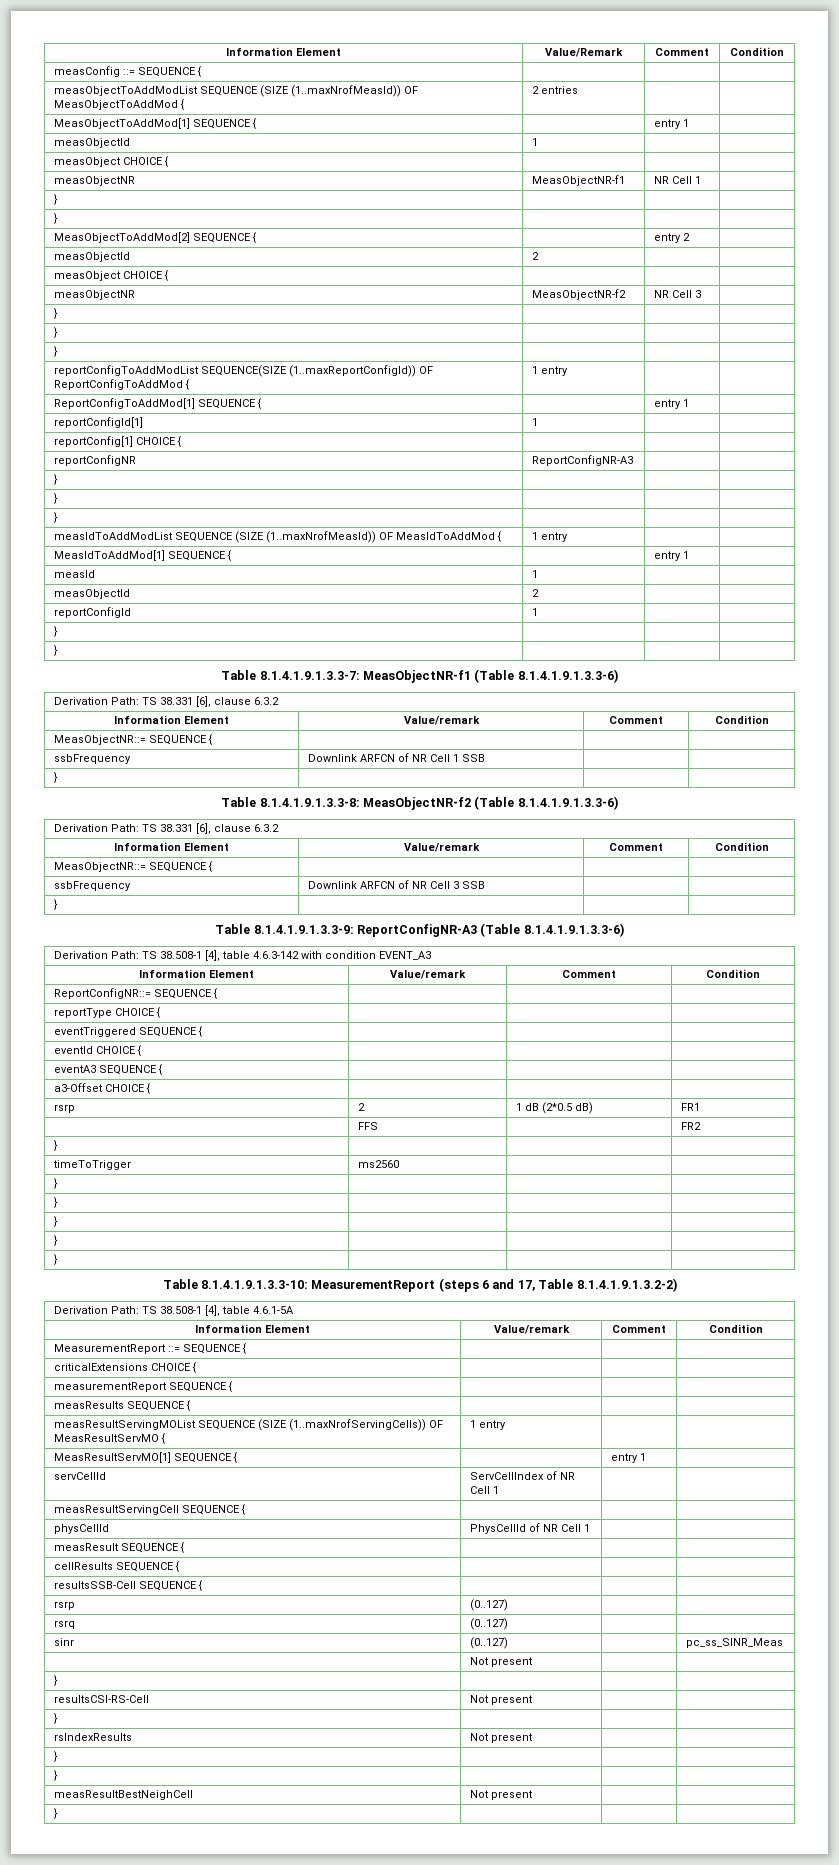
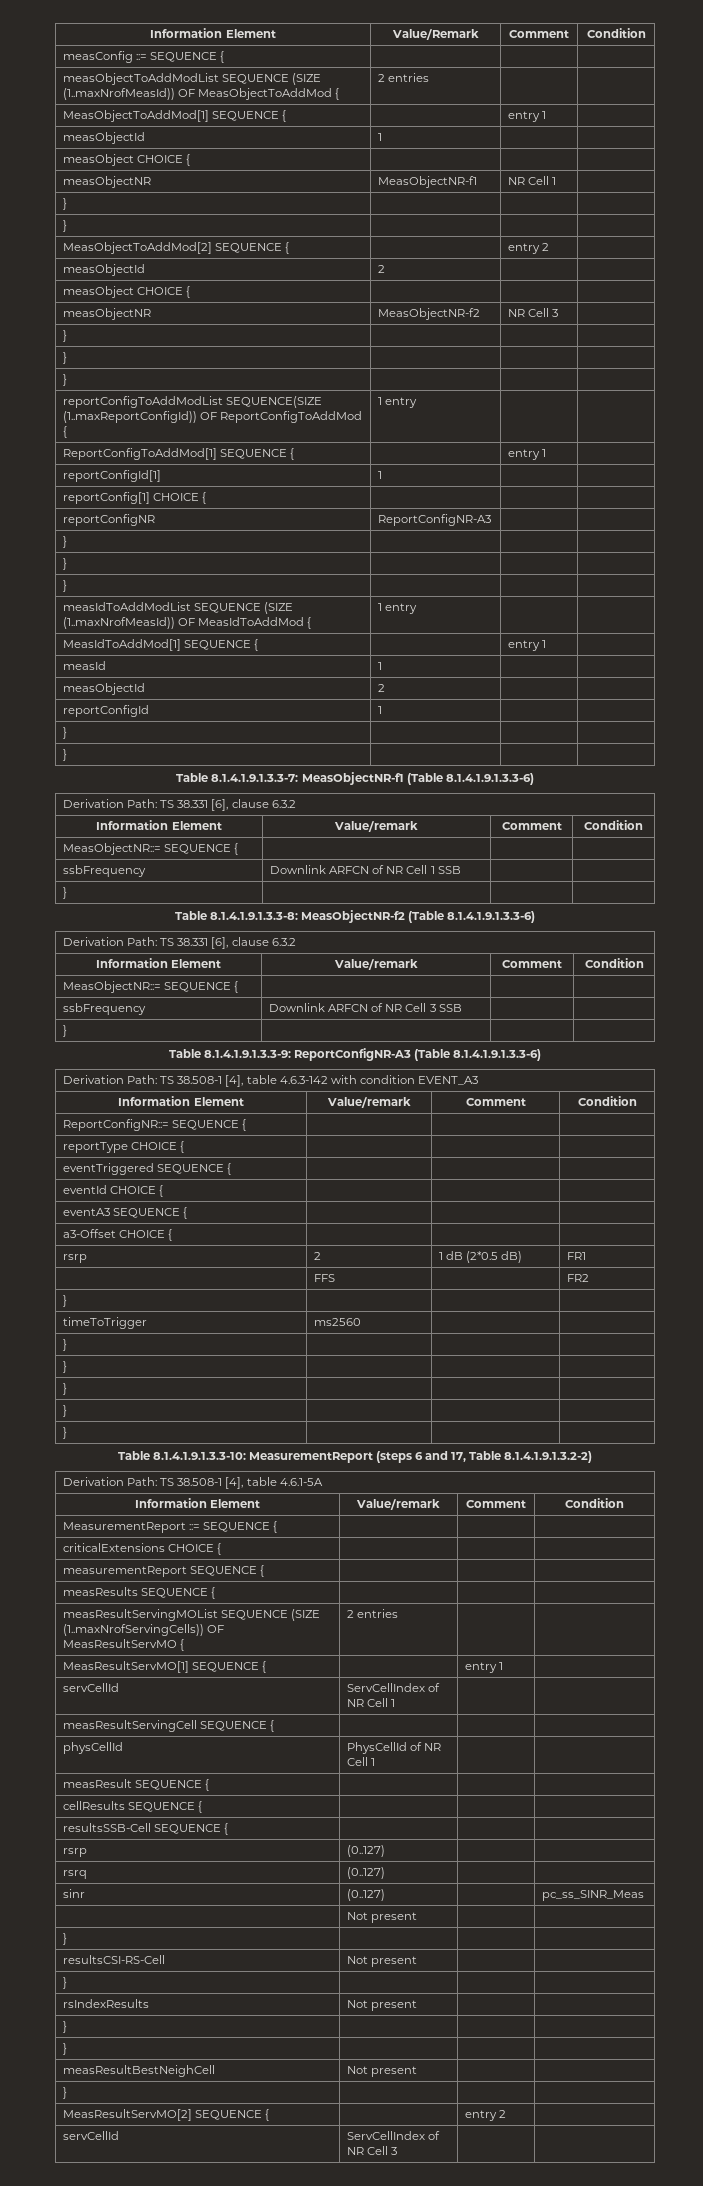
[469,1420,506,1430] 1 entry -> [347,1609,399,1618] 2 entries
(58, 1813) none -> [63,2109,270,2121] [465,2110,507,2121] [63,2131,120,2140] [347,2131,441,2140] [347,2146,398,2155] // MeasResultServMO[2] SEQUENCE { | | entry 2 | // servCellId | ServCellIndex of NR Cell 3 | |

